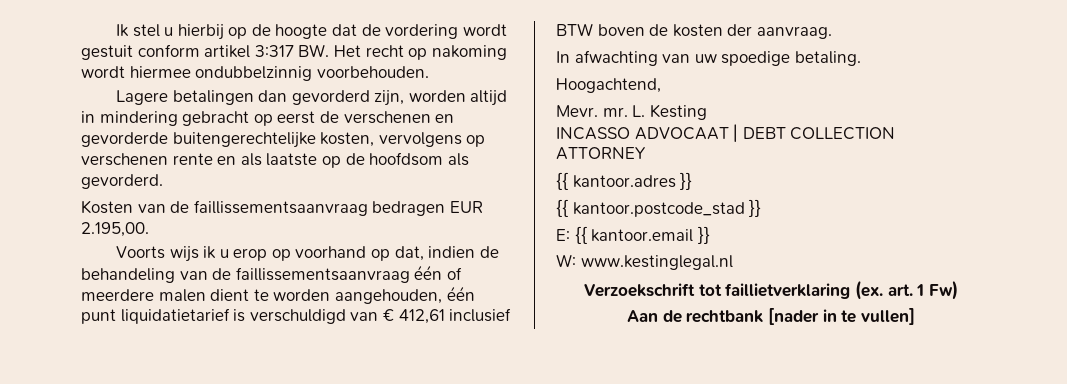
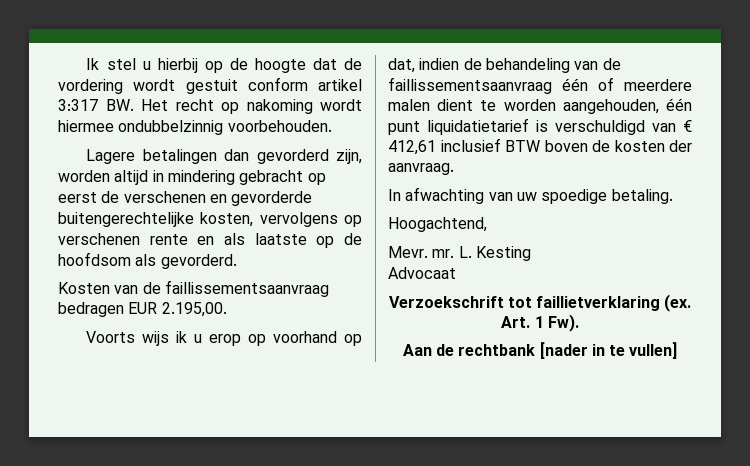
[556,124,896,142] [556,147,646,160] [556,172,693,190] [556,199,762,217] [556,226,710,244] [556,254,733,270] INCASSO ADVOCAAT | DEBT COLLECTION ATTORNEY // {{ kantoor.adres }} // {{ kantoor.postcode_stad }} // E: {{ kantoor.email }} // W: www.kestinglegal.nl -> [388,267,456,279] Advocaat
[887,280,958,300] art. 1 Fw) -> [501,314,579,332] Art. 1 Fw).

